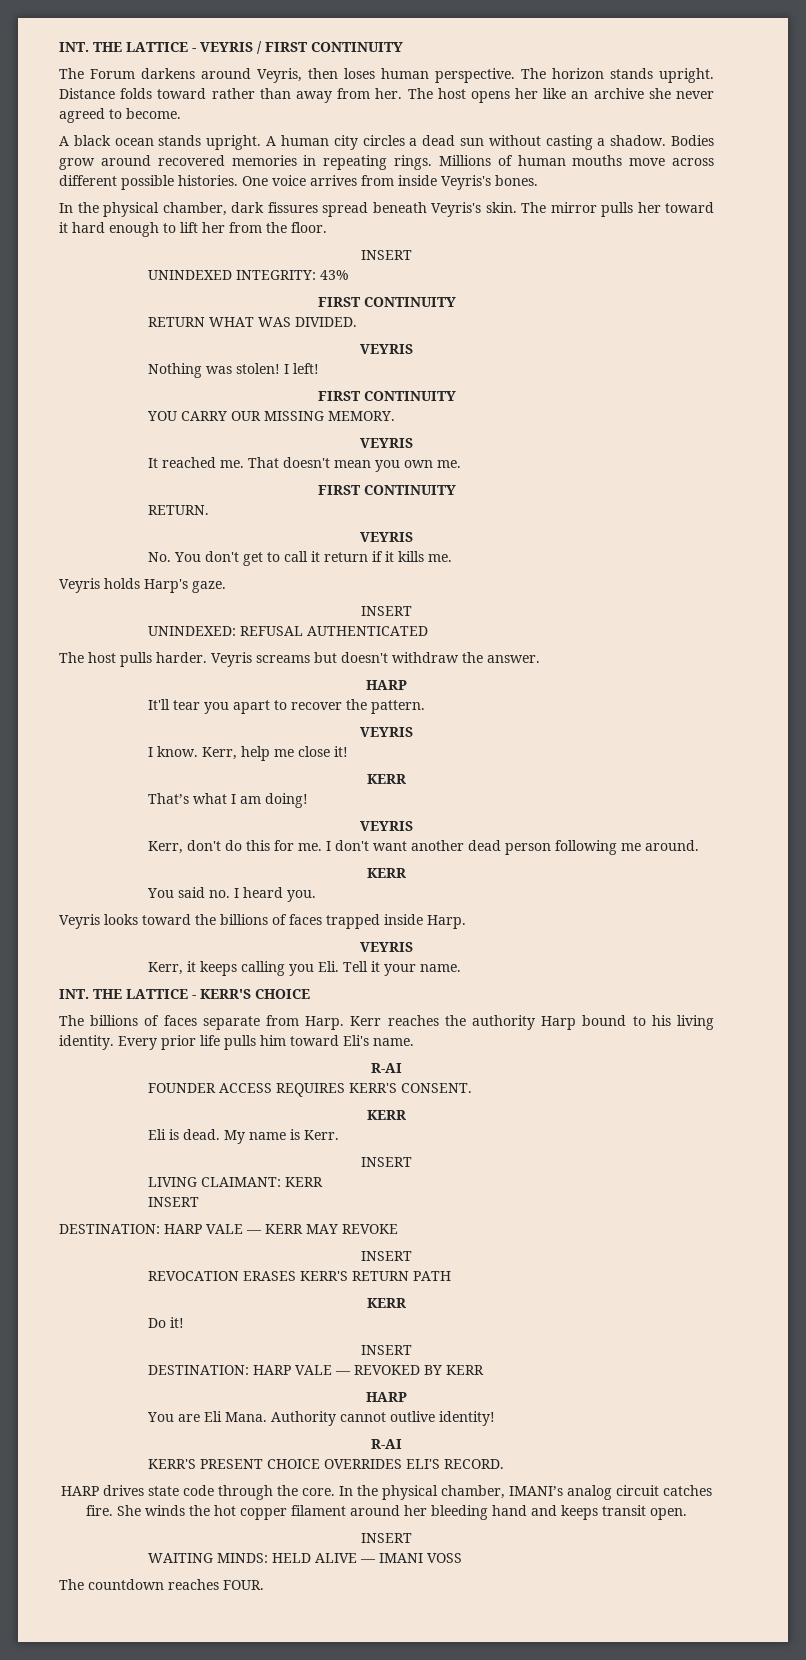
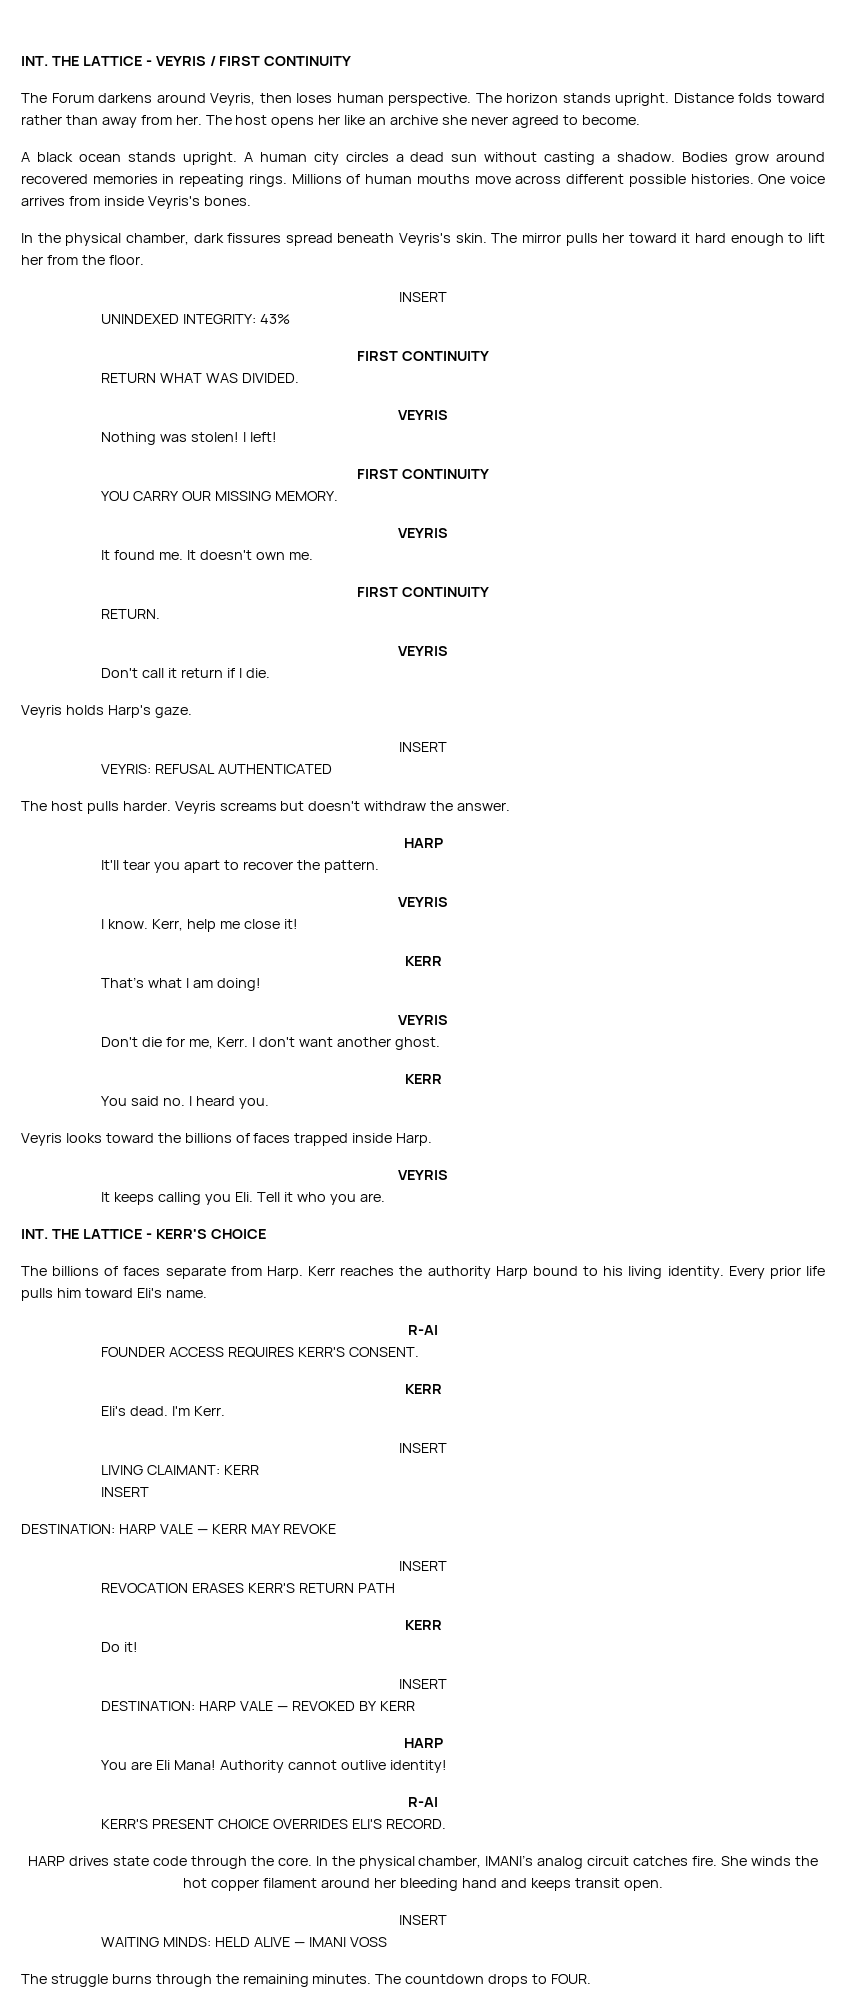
[161,457,400,472] reached me. That doesn't mean you -> [114,550,253,560] found me. It doesn't
[147,551,280,566] No. You don't get to -> [101,668,139,678] Don't
[384,551,452,562] it kills me. -> [238,668,270,678] I die.
[147,626,236,636] UNINDEXED: -> [101,764,152,774] VEYRIS:
[147,840,699,855] Kerr, don't do this for me. I don't want another dead person following me around. -> [101,1037,440,1050] Don't die for me, Kerr. I don't want another ghost.
[147,961,196,975] Kerr, it -> [101,1192,111,1202] It
[383,964,461,976] your name. -> [296,1192,385,1205] who you are.
[147,1129,300,1144] Eli is dead. My name is -> [101,1406,191,1416] Eli's dead. I'm
[224,1412,267,1422] Mana. -> [174,1760,217,1770] Mana!
[88,1579,219,1590] countdown reaches -> [50,1974,548,1987] struggle burns through the remaining minutes. The countdown drops to

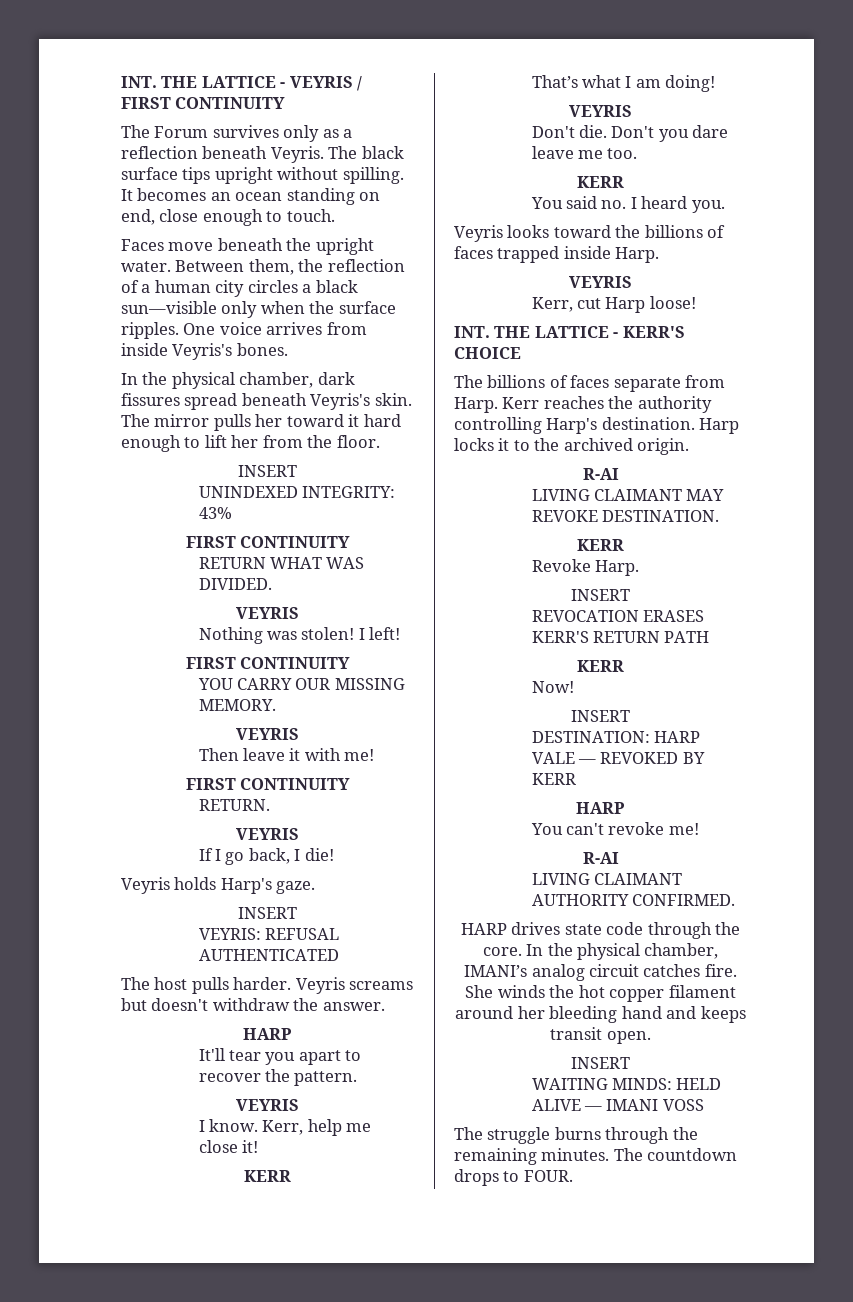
[98,93,825,106] [21,115,640,128] [21,152,826,165] [21,174,754,187] darkens around Veyris, then loses human perspective. The horizon stands upright. Distance folds toward rather than away from her. The host opens her like an archive she never agreed to become. // A black ocean stands upright. A human city circles a dead sun without casting a shadow. Bodies grow around recovered memories in repeating rings. Millions of human mouths move across different possible histories. -> [212,125,353,142] [121,146,404,163] [121,167,404,184] [121,188,381,205] [121,209,335,226] [121,238,374,255] [121,259,405,275] [121,280,358,297] [121,301,396,318] [121,322,179,339] survives only as a reflection beneath Veyris. The black surface tips upright without spilling. It becomes an ocean standing on end, close enough to touch. // Faces move beneath the upright water. Between them, the reflection of a human city circles a black sun—visible only when the surface ripples.
[101,550,313,560] [357,587,489,597] [101,609,161,619] [398,646,448,656] [101,668,270,678] It found me. It doesn't own me. // FIRST CONTINUITY // RETURN. // VEYRIS // Don't call it return if I die. -> [198,748,375,761] [185,778,351,790] [198,799,270,811] [236,828,299,840] [198,848,334,865] Then leave it with me! // FIRST CONTINUITY // RETURN. // VEYRIS // If I go back, I die!
[142,1037,440,1050] die for me, Kerr. I don't want another ghost. -> [578,125,729,142] [531,146,638,159] die. Don't you dare leave me too.
[101,1192,385,1205] It keeps calling you Eli. Tell it who you are. -> [531,296,696,313] Kerr, cut Harp loose!
[495,1266,825,1279] [21,1288,207,1301] [408,1325,438,1335] [101,1347,420,1357] [404,1384,442,1394] [101,1406,226,1416] [399,1443,447,1453] [101,1465,260,1475] [101,1487,150,1497] [21,1524,337,1534] Harp bound to his living identity. Every prior life pulls him toward Eli's name. // R-AI // FOUNDER ACCESS REQUIRES KERR'S CONSENT. // KERR // Eli's dead. I'm Kerr. // INSERT // LIVING CLAIMANT: KERR // INSERT // DESTINATION: HARP VALE — KERR MAY REVOKE -> [454,417,740,434] [454,438,690,455] [582,468,619,480] [531,489,725,501] [531,510,719,522] [577,539,624,551] [531,559,639,576] controlling Harp's destination. Harp locks it to the archived origin. // R-AI // LIVING CLAIMANT MAY REVOKE DESTINATION. // KERR // Revoke Harp.
[101,1642,139,1652] Do it! -> [531,681,574,693] Now!
[131,1760,447,1773] [408,1797,438,1807] [101,1819,446,1829] are Eli Mana! Authority cannot outlive identity! // R-AI // KERR'S PRESENT CHOICE OVERRIDES ELI'S RECORD. -> [565,822,699,835] [582,852,619,864] [531,873,682,885] [531,894,735,906] can't revoke me! // R-AI // LIVING CLAIMANT AUTHORITY CONFIRMED.

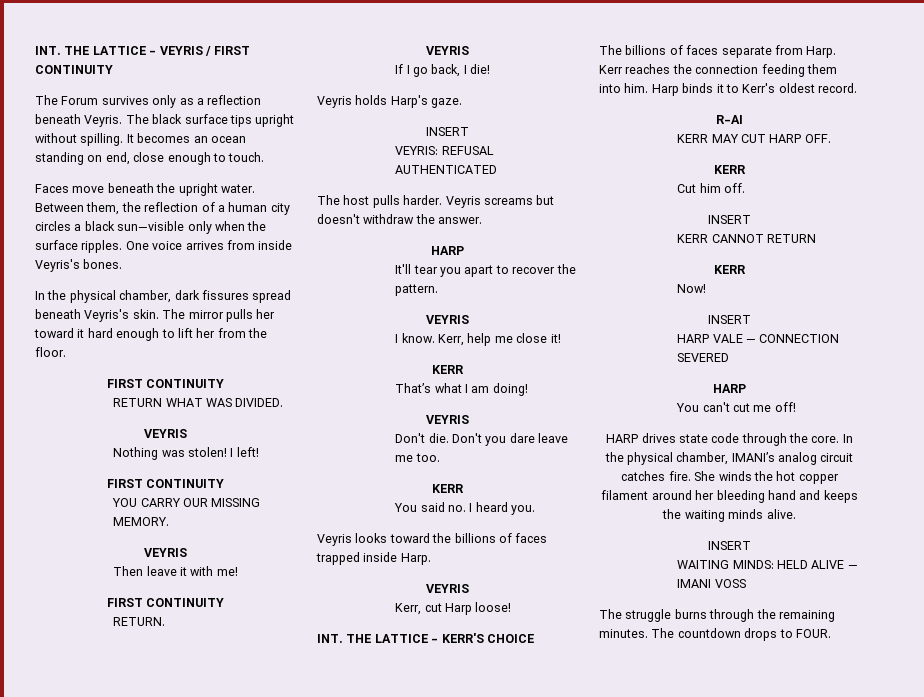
[238,465,297,477] [198,486,395,498] [198,507,232,519] // INSERT // UNINDEXED INTEGRITY: 43% -> (66, 352) none
[637,396,712,413] [454,417,740,434] [454,438,690,455] [582,468,619,480] [531,489,725,501] [531,510,719,522] [577,539,624,551] [531,559,639,576] [571,589,630,601] [531,610,704,622] [531,631,710,643] authority controlling Harp's destination. Harp locks it to the archived origin. // R-AI // LIVING CLAIMANT MAY REVOKE DESTINATION. // KERR // Revoke Harp. // INSERT // REVOCATION ERASES KERR'S RETURN PATH -> [695,64,837,77] [599,83,857,96] [716,115,743,124] [677,134,831,143] [714,165,746,174] [677,183,746,193] [708,215,751,224] [677,234,817,243] connection feeding them into him. Harp binds it to Kerr's oldest record. // R-AI // KERR MAY CUT HARP OFF. // KERR // Cut him off. // INSERT // KERR CANNOT RETURN
[531,731,650,743] DESTINATION: -> (751, 319) none
[600,752,705,764] [531,773,576,785] REVOKED BY KERR -> [759,334,840,343] [677,353,730,362] CONNECTION SEVERED
[608,822,699,835] [582,852,619,864] [531,873,682,885] [531,894,735,906] revoke me! // R-AI // LIVING CLAIMANT AUTHORITY CONFIRMED. -> [733,402,796,412] cut me off!
[550,1027,651,1044] transit open. -> [662,509,796,522] the waiting minds alive.

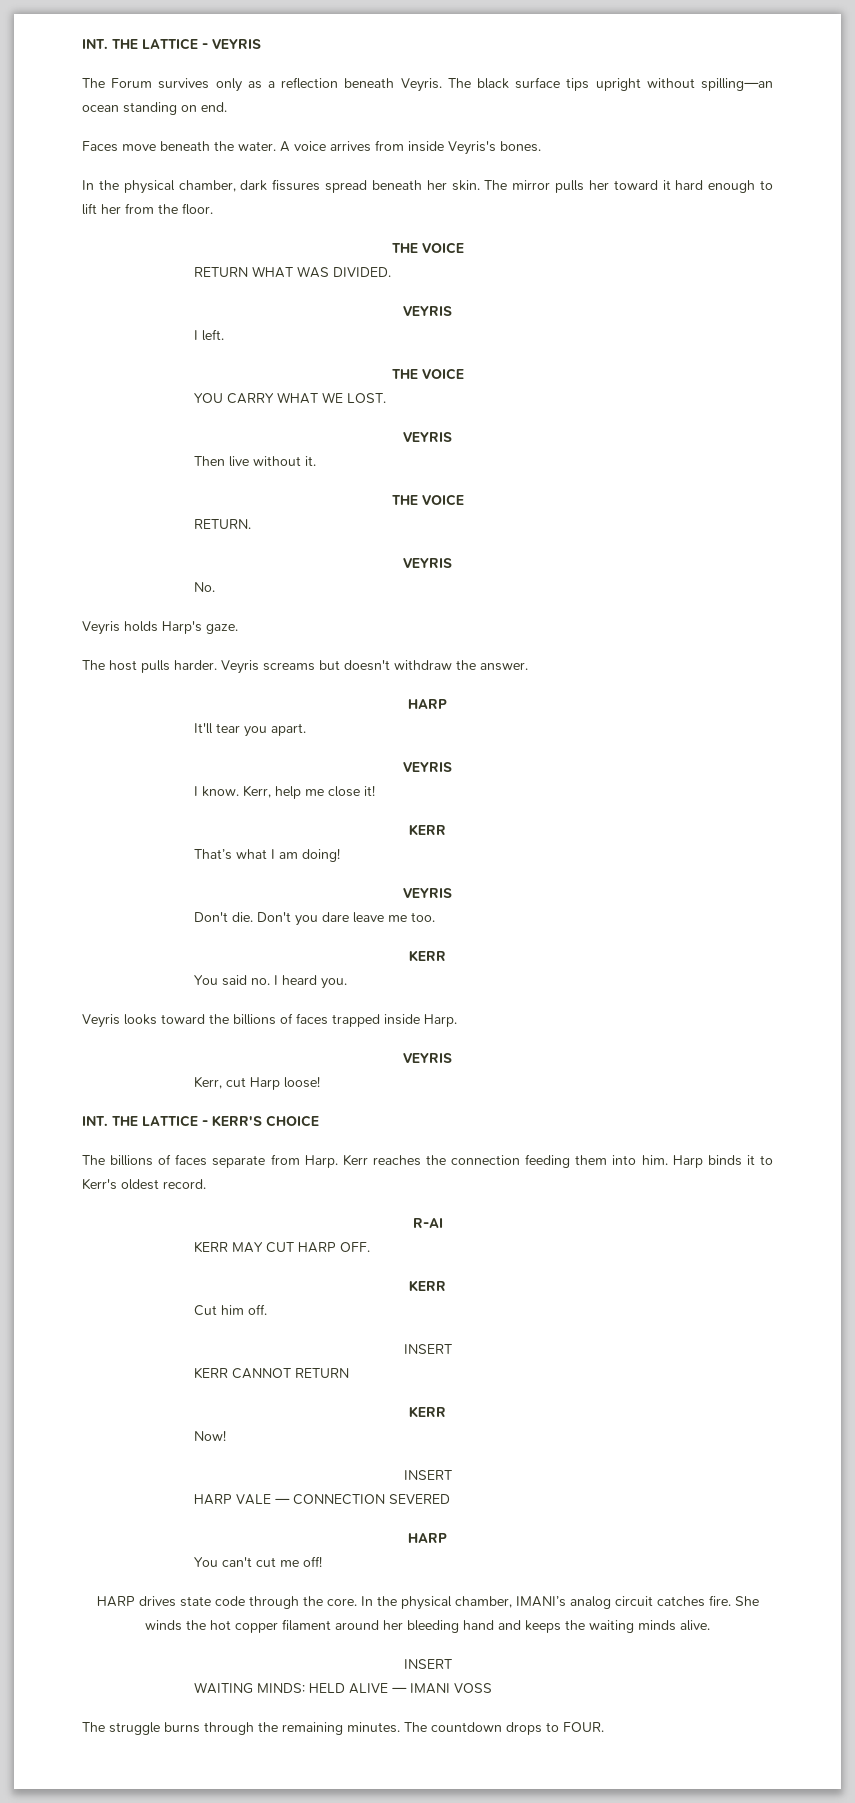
[204,46,251,56] [35,65,113,74] / FIRST CONTINUITY -> (261, 44) none
[80,133,246,146] [35,152,265,165] [35,183,255,196] [35,202,290,215] [35,221,267,234] [35,240,149,253] spilling. It becomes an ocean standing on end, close enough to touch. // Faces move beneath the upright water. Between them, the reflection of a human city circles a black sun—visible only when the surface ripples. One -> [701,78,773,91] [82,102,227,115] [82,141,290,152] spilling—an ocean standing on end. // Faces move beneath the water. A
[84,309,130,322] Veyris's -> [426,180,447,190] her
[106,379,225,388] FIRST CONTINUITY -> [391,242,464,254] THE VOICE
[113,447,259,460] [106,479,225,488] Nothing was stolen! I left! // FIRST CONTINUITY -> [193,329,224,341] [391,368,464,380] I left. // THE VOICE
[183,498,261,507] [113,517,170,526] OUR MISSING MEMORY. -> [276,392,386,404] WHAT WE LOST.
[146,566,238,576] [106,598,225,607] [113,617,166,626] [426,46,469,55] [395,64,491,77] leave it with me! // FIRST CONTINUITY // RETURN. // VEYRIS // If I go back, I die! -> [228,456,316,467] [391,494,464,506] [193,519,251,529] [403,558,452,568] [193,582,215,592] live without it. // THE VOICE // RETURN. // VEYRIS // No.
[426,127,469,136] [395,146,494,155] [395,165,498,174] // INSERT // VEYRIS: REFUSAL AUTHENTICATED -> (238, 629) none
[464,264,576,277] [395,284,439,296] apart to recover the pattern. -> [270,723,306,736] apart.

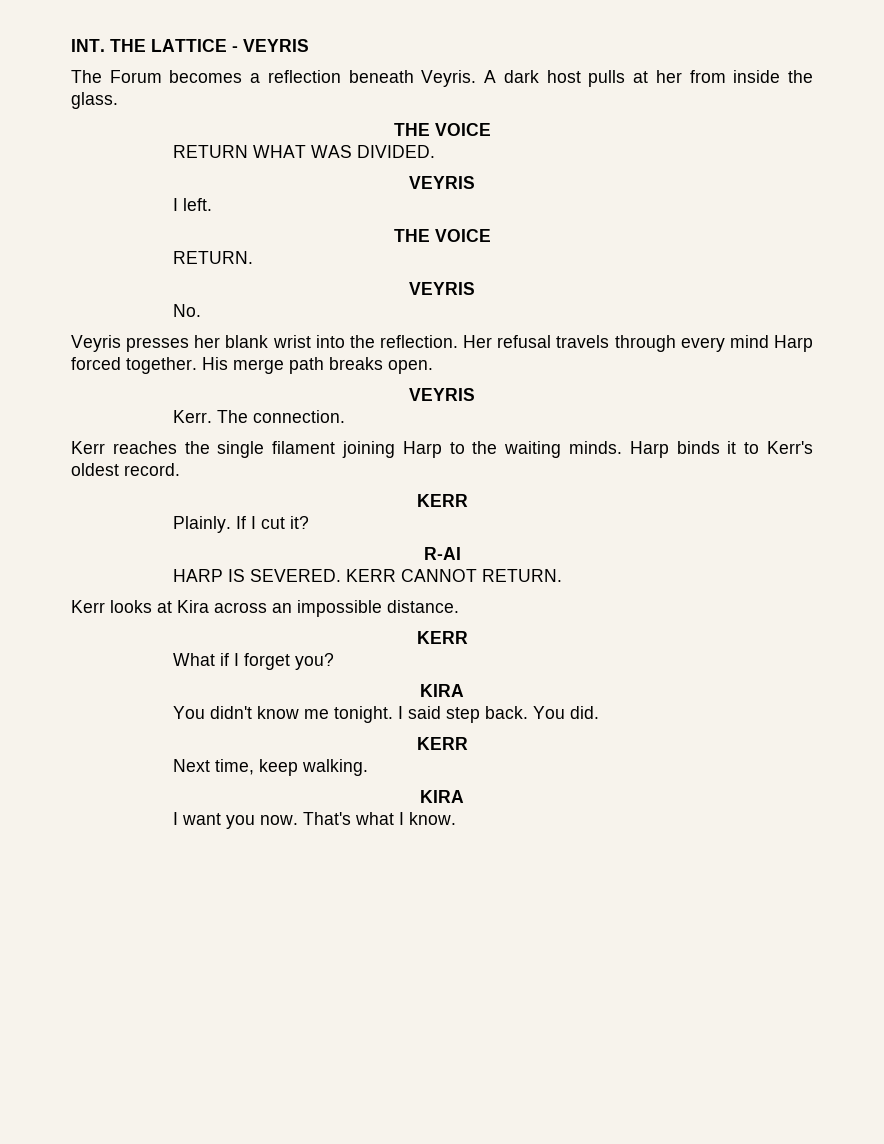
[158,78,262,92] survives only as -> [169,70,243,83] becomes
[447,77,773,91] [82,102,227,115] [82,140,541,155] [82,179,774,194] [82,203,213,215] The black surface tips upright without spilling—an ocean standing on end. // Faces move beneath the water. A voice arrives from inside Veyris's bones. // In the physical chamber, dark fissures spread beneath her skin. The mirror pulls her toward it hard enough to lift her from the floor. -> [484,70,814,87] [71,92,118,109] A dark host pulls at her from inside the glass.
[193,392,386,404] [403,432,452,442] [193,456,316,467] [391,494,464,506] [193,519,251,529] [403,558,452,568] [193,582,215,592] [82,621,238,635] [82,660,528,674] [408,699,447,709] [193,723,306,737] [403,762,452,772] [193,785,375,799] [409,824,446,836] [193,848,340,862] [403,888,452,898] [193,912,435,926] [409,950,446,962] [193,975,347,989] [82,1013,457,1028] [403,1053,452,1063] [193,1076,320,1090] [82,1115,319,1127] [82,1154,668,1168] YOU CARRY WHAT WE LOST. // VEYRIS // Then live without it. // THE VOICE // RETURN. // VEYRIS // No. // Veyris holds Harp's gaze. // The host pulls harder. Veyris screams but doesn't withdraw the answer. // HARP // It'll tear you apart. // VEYRIS // I know. Kerr, help me close it! // KERR // That’s what I am doing! // VEYRIS // Don't die. Don't you dare leave me too. // KERR // You said no. I heard you. // Veyris looks toward the billions of faces trapped inside Harp. // VEYRIS // Kerr, cut Harp loose! // INT. THE LATTICE - KERR'S CHOICE // The billions of faces separate from Harp. Kerr reaches the connection feeding them into him. -> [173,251,254,264] [409,282,475,295] [173,304,202,317] [71,335,813,352] [71,357,433,374] [409,388,475,401] [173,410,346,423] [71,441,623,458] RETURN. // VEYRIS // No. // Veyris presses her blank wrist into the reflection. Her refusal travels through every mind Harp forced together. His merge path breaks open. // VEYRIS // Kerr. The connection. // Kerr reaches the single filament joining Harp to the waiting minds.
[412,1218,443,1228] [193,1241,370,1253] [409,1280,446,1292] [193,1304,267,1316] [403,1344,452,1354] [193,1367,349,1379] [409,1406,446,1418] [193,1430,226,1441] [403,1470,452,1480] [193,1494,450,1505] [408,1533,447,1543] [193,1556,322,1567] [96,1595,759,1610] [145,1619,710,1633] [403,1659,452,1669] [193,1682,492,1694] [82,1722,604,1735] R-AI // KERR MAY CUT HARP OFF. // KERR // Cut him off. // INSERT // KERR CANNOT RETURN // KERR // Now! // INSERT // HARP VALE — CONNECTION SEVERED // HARP // You can't cut me off! // HARP drives state code through the core. In the physical chamber, IMANI’s analog circuit catches fire. She winds the hot copper filament around her bleeding hand and keeps the waiting minds alive. // INSERT // WAITING MINDS: HELD ALIVE — IMANI VOSS // The struggle burns through the remaining minutes. The countdown drops to FOUR. -> [416,494,468,507] [173,516,310,533] [423,547,461,560] [173,569,563,582] [71,600,459,617] [416,631,468,644] [173,653,335,670] [420,684,464,697] [173,706,600,723] [416,737,468,750] [173,759,369,776] [420,790,464,803] [173,812,457,829] KERR // Plainly. If I cut it? // R-AI // HARP IS SEVERED. KERR CANNOT RETURN. // Kerr looks at Kira across an impossible distance. // KERR // What if I forget you? // KIRA // You didn't know me tonight. I said step back. You did. // KERR // Next time, keep walking. // KIRA // I want you now. That's what I know.

